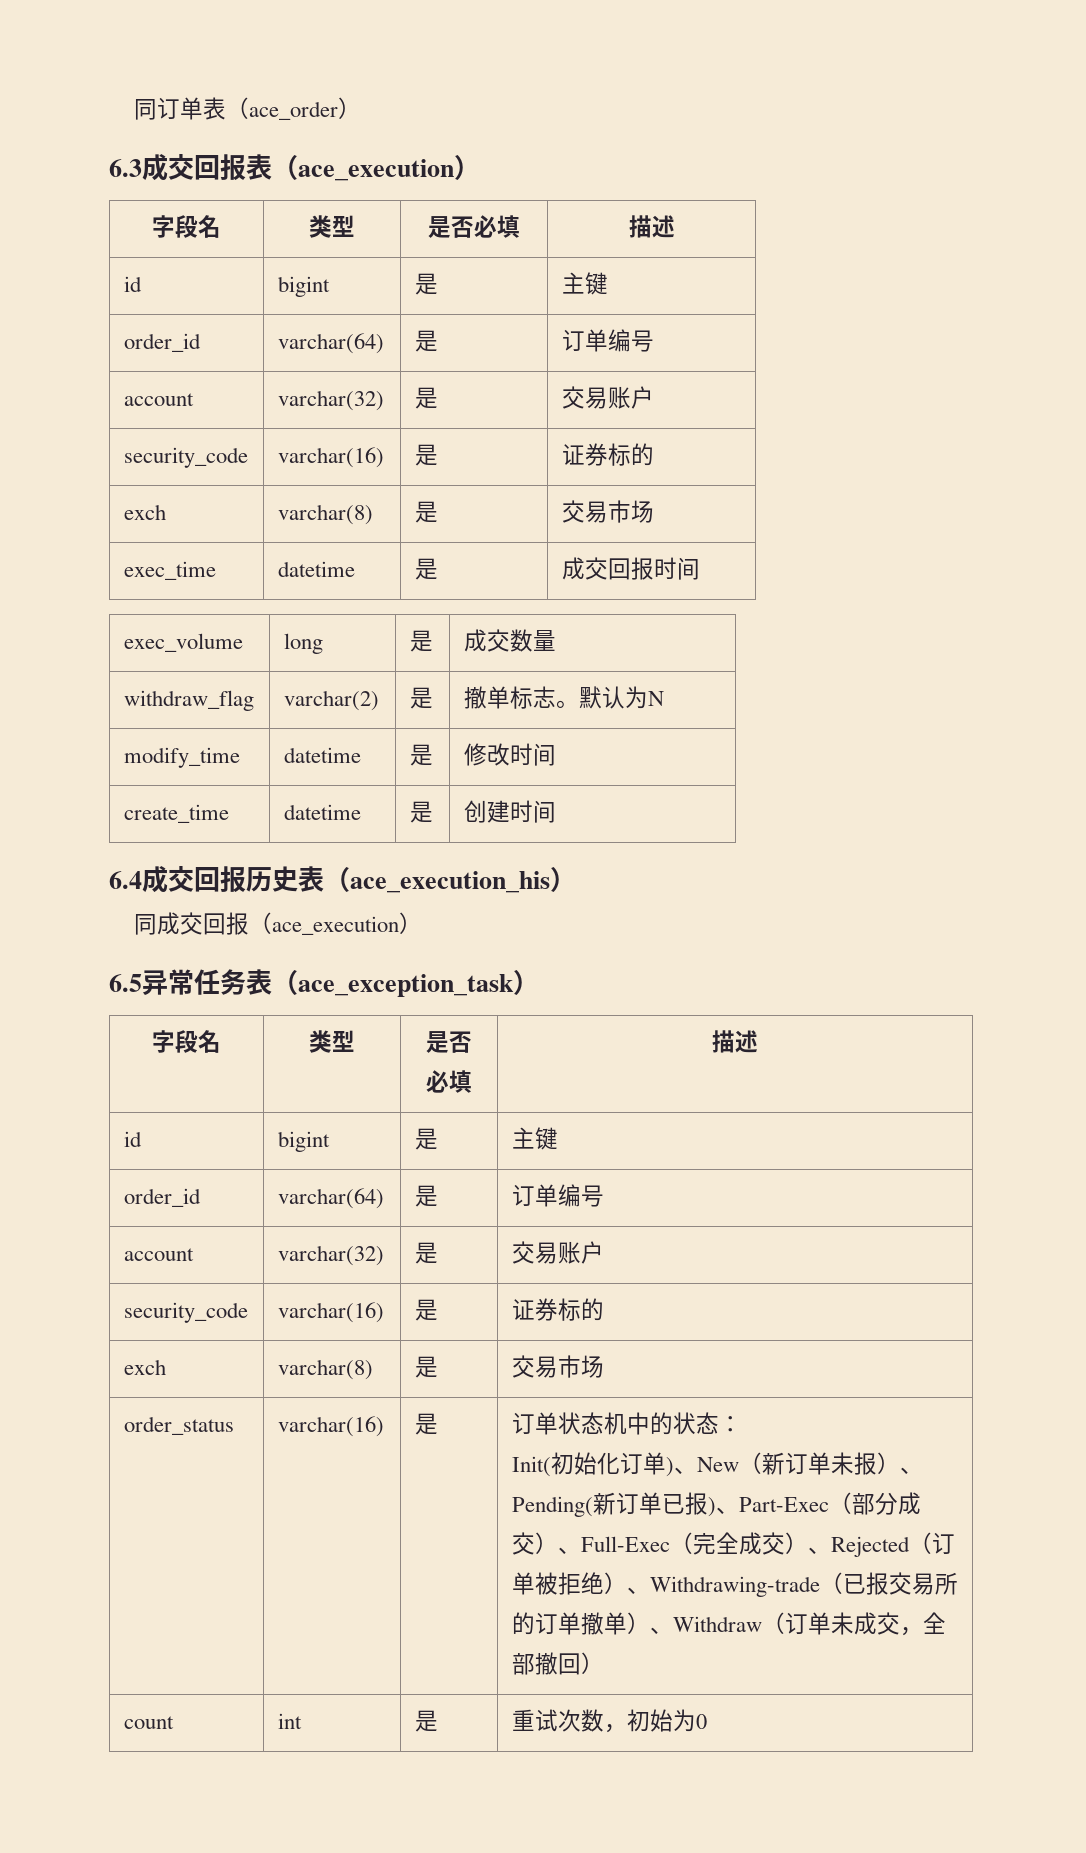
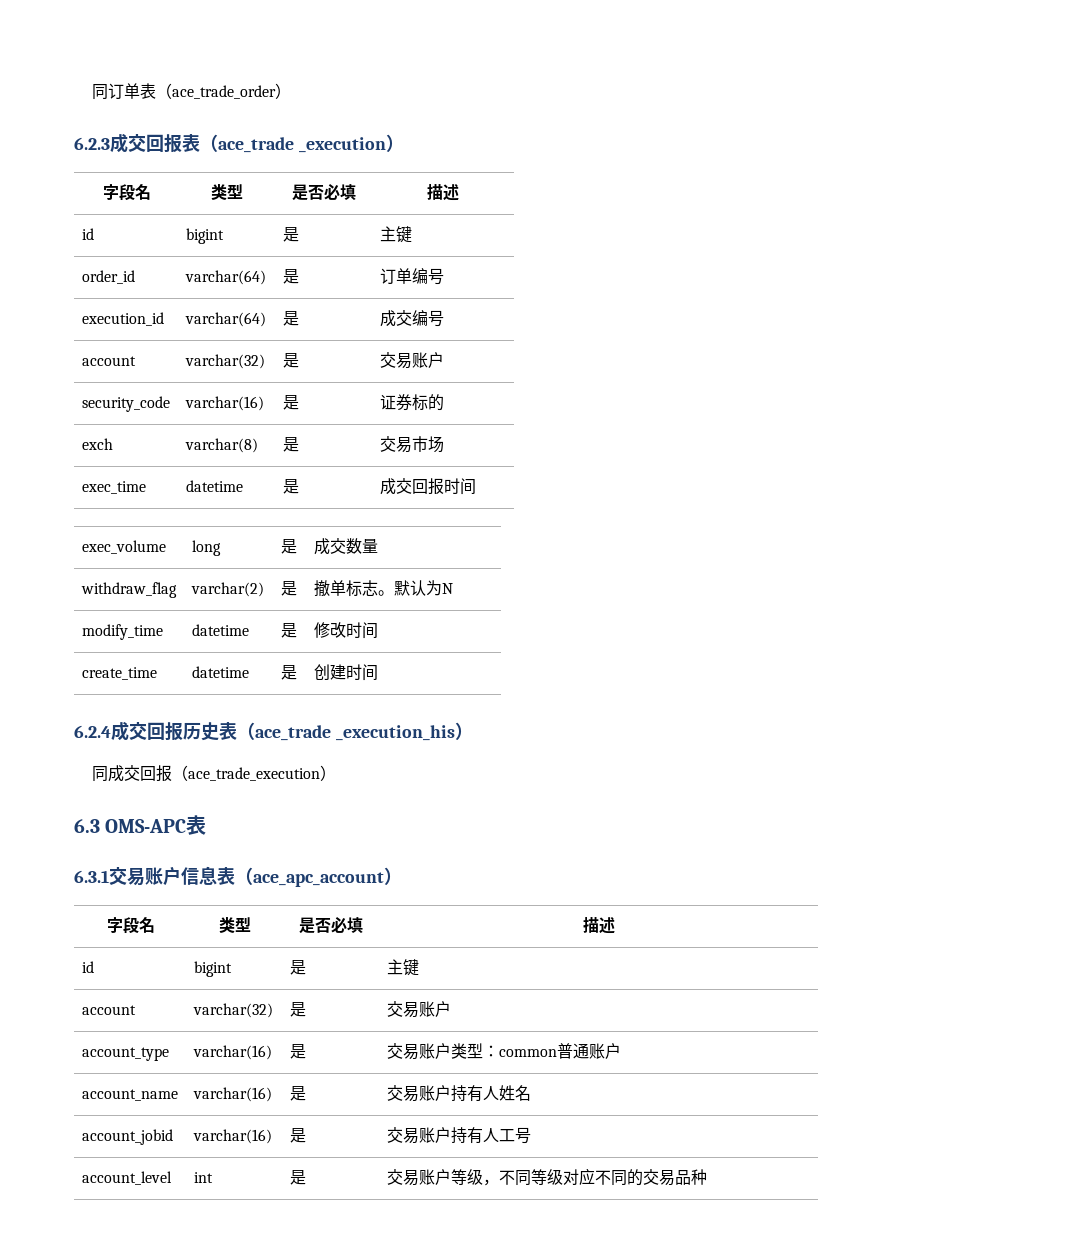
[248,97,361,120] [109,159,142,177] ace_order） // 6.3 -> [171,83,291,99] [74,137,110,150] ace_trade_order） // 6.2.3
[298,159,454,181] ace_execution -> [218,137,386,153] ace_trade _execution
(654, 341) none -> [81,312,164,326] [184,312,266,327] [282,311,299,326] [379,310,444,327] // execution_id | varchar(64) | 是 | 成交编号
[109,871,142,889] 6.4 -> [74,725,111,738] 6.2.4
[350,871,550,893] ace_execution_his -> [255,725,455,741] ace_trade _execution_his
[271,912,422,935] [109,969,514,997] ace_execution） // 6.5异常任务表（ace_exception_task -> [187,765,336,781] [74,815,207,835] [74,866,384,887] ace_trade_execution） // 6.3 OMS-APC表 // 6.3.1交易账户信息表（ace_apc_account
[123,1188,201,1207] [277,1188,384,1209] [414,1185,438,1207] [511,1184,604,1207] [123,1248,194,1261] [277,1245,384,1266] [414,1242,438,1264] [511,1241,604,1264] [123,1302,248,1323] [277,1302,384,1323] [414,1299,438,1321] [511,1298,604,1321] [123,1359,166,1375] [277,1359,373,1380] [414,1356,438,1378] [511,1355,604,1378] [123,1416,234,1435] [277,1416,384,1437] [414,1413,438,1435] [511,1412,742,1435] [511,1452,923,1477] [511,1492,921,1517] [511,1532,955,1557] [511,1572,958,1597] [511,1612,946,1636] [511,1652,604,1675] [123,1716,174,1729] [277,1713,302,1729] [414,1710,438,1732] [511,1709,707,1733] // order_id | varchar(64) | 是 | 订单编号 // account | varchar(32) | 是 | 交易账户 // security_code | varchar(16) | 是 | 证券标的 // exch | varchar(8) | 是 | 交易市场 // order_status | varchar(16) | 是 | 订单状态机中的状态： // Init(初始化订单)、New（新订单未报）、Pending(新订单已报)、Part-Exec（部分成交）、Full-Exec（完全成交）、Rejected（订单被拒绝）、Withdrawing-trade（已报交易所的订单撤单）、Withdraw（订单未成交，全部撤回） // count | int | 是 | 重试次数，初始为0 -> [81,1005,136,1015] [192,1003,273,1018] [289,1002,306,1017] [386,1001,451,1018] [81,1047,169,1061] [192,1045,272,1060] [289,1044,306,1059] [386,1043,621,1060] [81,1089,178,1101] [192,1087,272,1102] [289,1086,306,1101] [386,1085,531,1102] [81,1129,173,1145] [192,1129,272,1144] [289,1128,306,1143] [386,1127,531,1144] [81,1171,172,1185] [193,1172,213,1183] [289,1170,306,1185] [386,1168,707,1186] // account | varchar(32) | 是 | 交易账户 // account_type | varchar(16) | 是 | 交易账户类型：common普通账户 // account_name | varchar(16) | 是 | 交易账户持有人姓名 // account_jobid | varchar(16) | 是 | 交易账户持有人工号 // account_level | int | 是 | 交易账户等级，不同等级对应不同的交易品种

